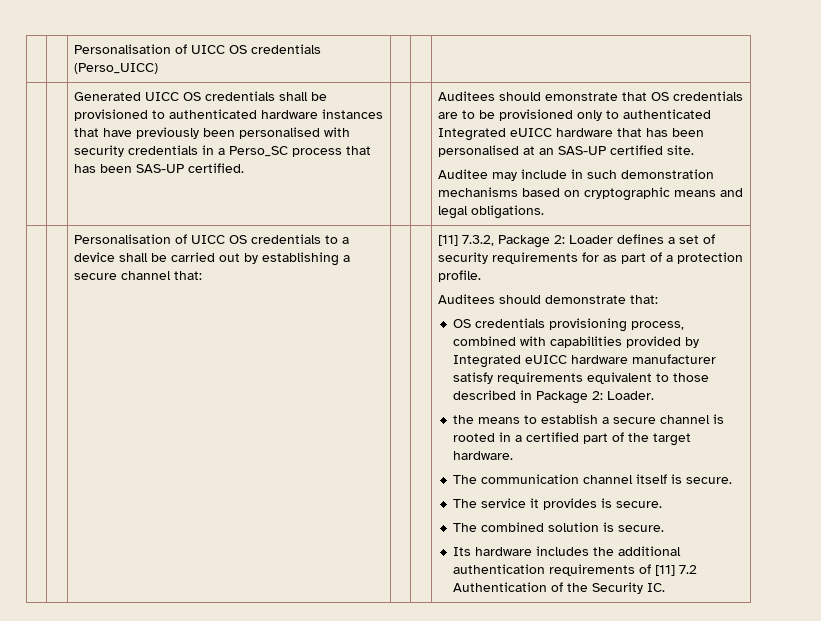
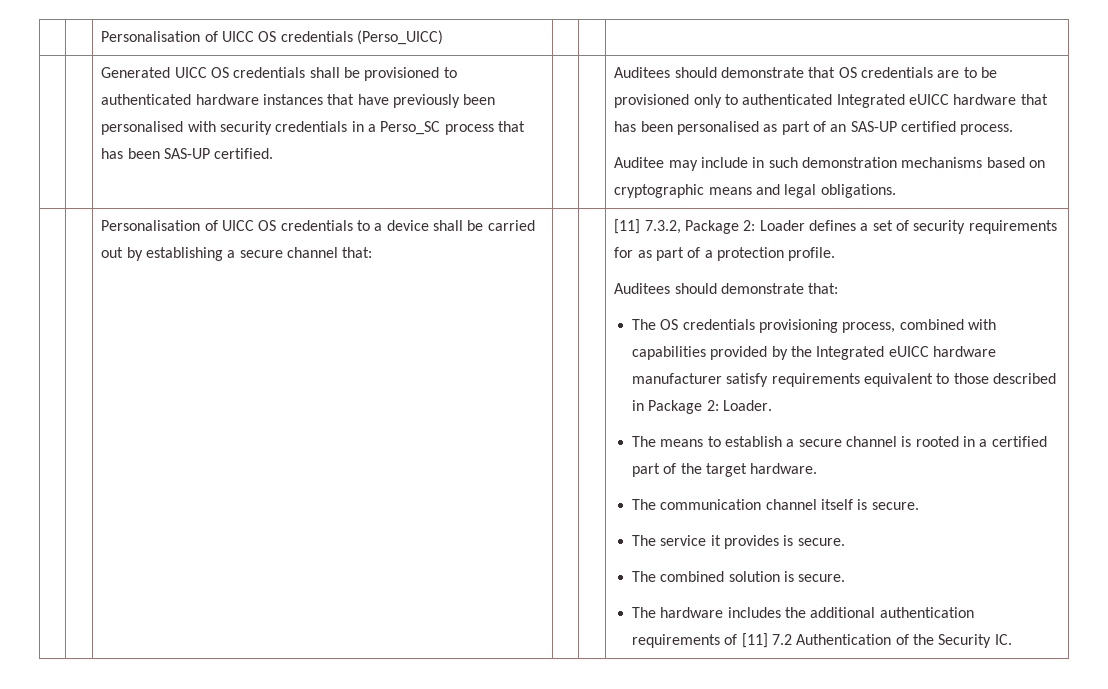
[544,92,618,101] emonstrate -> [721,67,805,78] demonstrate
[522,146,535,155] at -> [763,121,827,135] as part of
[666,145,694,155] site. -> [960,124,1014,135] process.
(658, 299) none -> [632,319,657,330] The
(700, 342) none -> [791,346,813,357] the
[453,415,475,424] the -> [632,436,657,447] The
[453,547,472,556] Its -> [632,607,657,618] The

